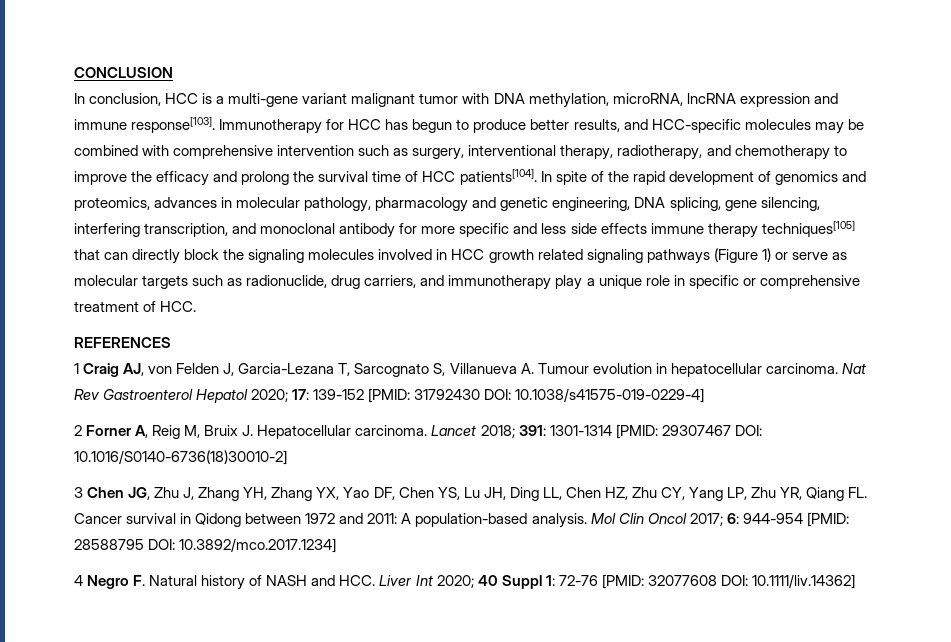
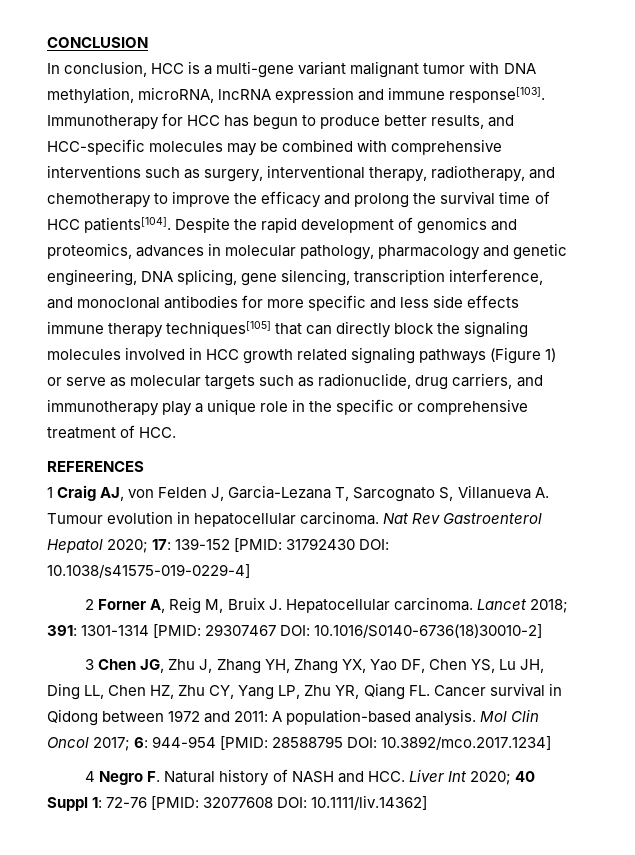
[277,145,355,156] intervention -> [47,165,141,178] interventions
[540,171,604,185] In spite of -> [175,217,231,233] Despite
[74,223,229,237] interfering transcription, -> [354,269,544,285] transcription interference,
[339,223,396,238] antibody -> [164,295,239,309] antibodies
(685, 280) none -> [309,401,333,412] the

